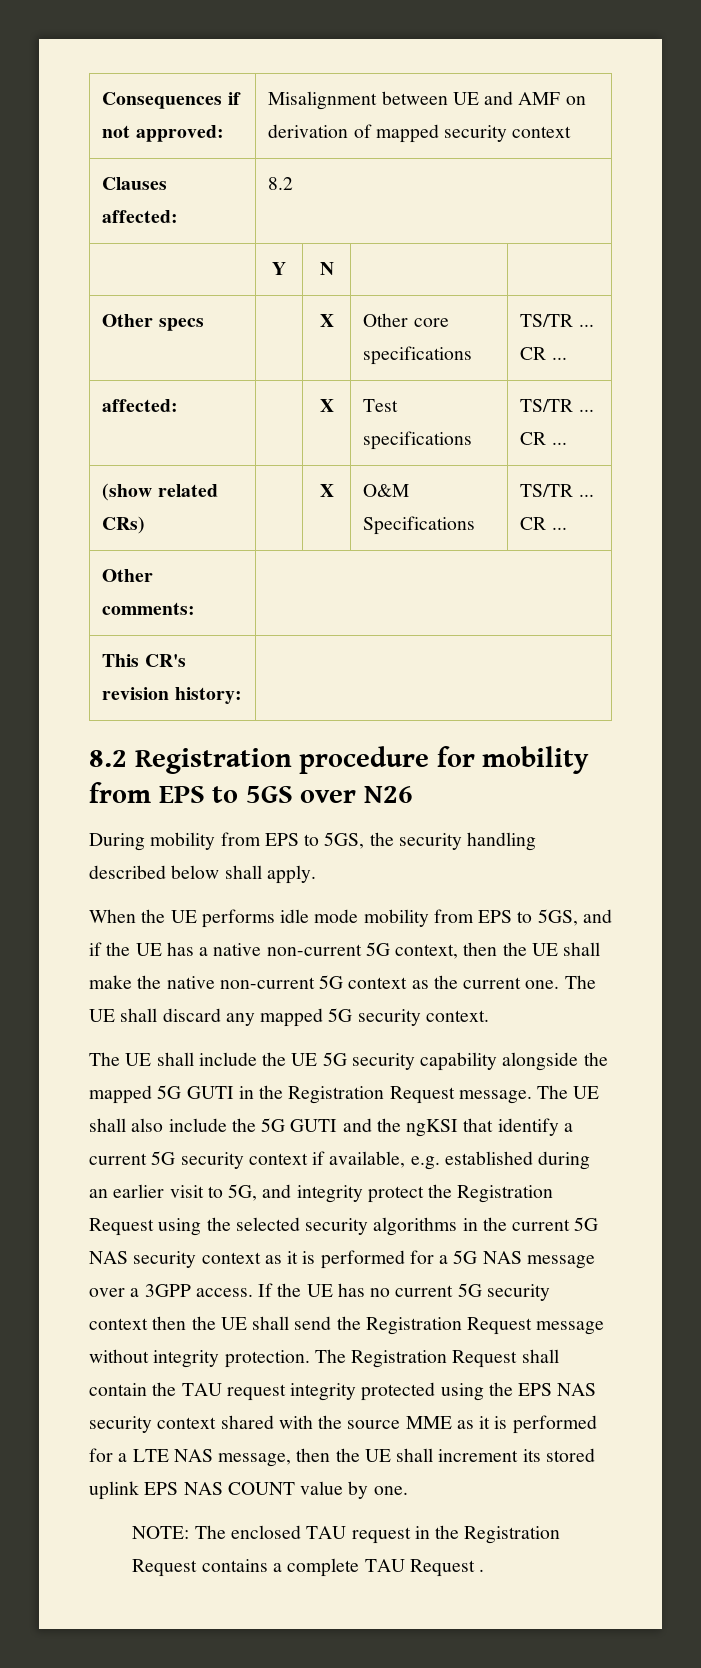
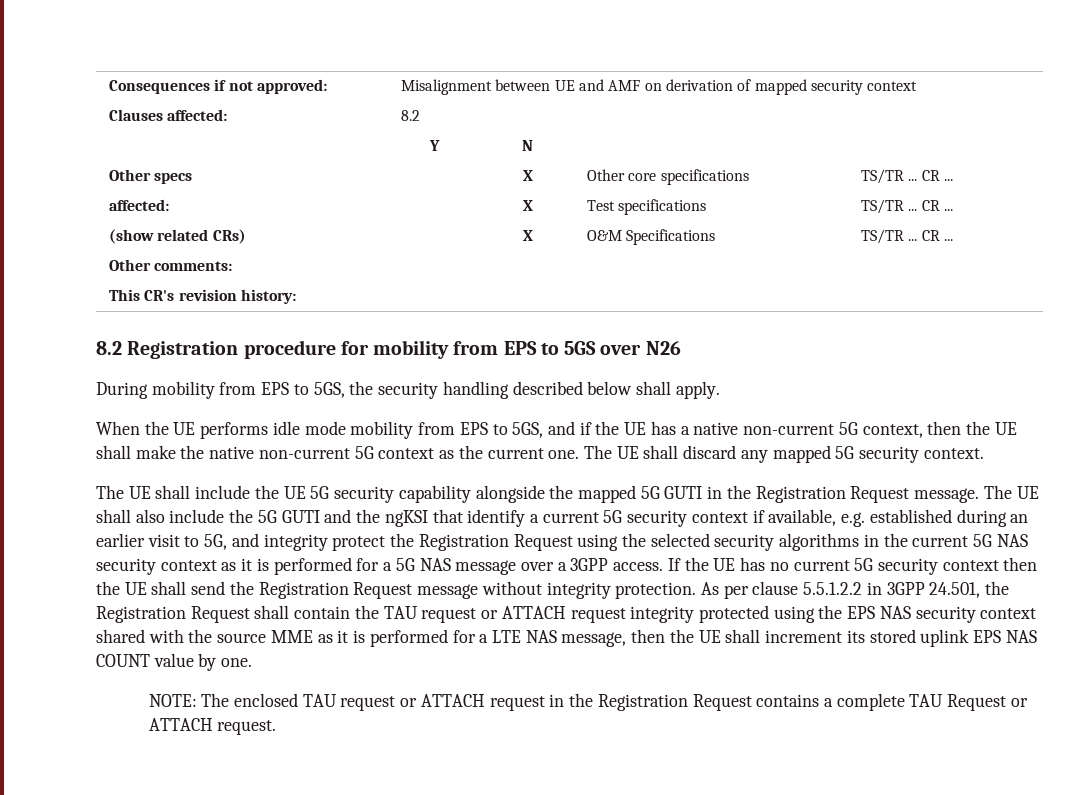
[314,1349,346,1363] The -> [700,581,1010,599] As per clause 5.5.1.2.2 in 3GPP 24.501, the
(286, 1392) none -> [481,606,626,623] or ATTACH request
(411, 1535) none -> [400,694,545,711] or ATTACH request
[479,1569,485,1572] . -> [1010,698,1028,707] [148,718,277,735] or ATTACH request.

